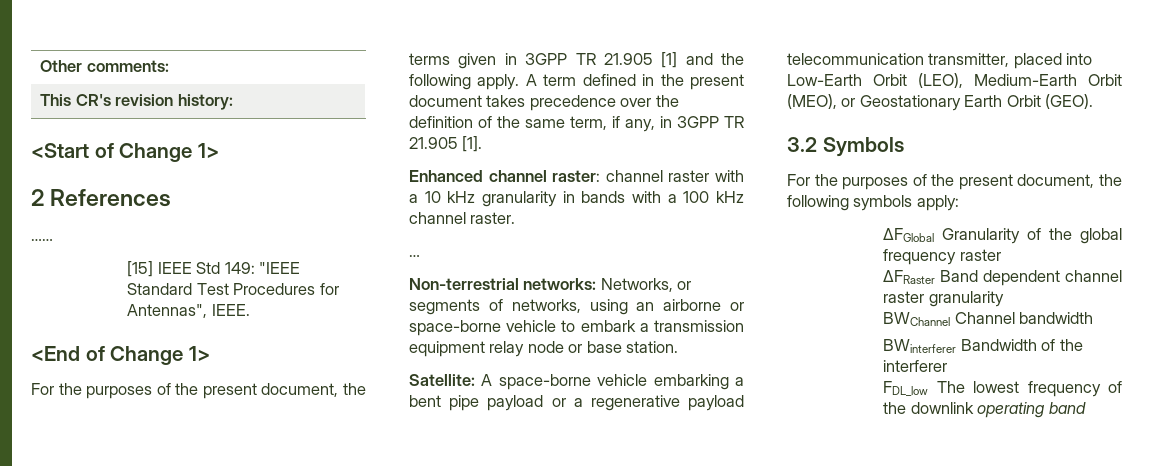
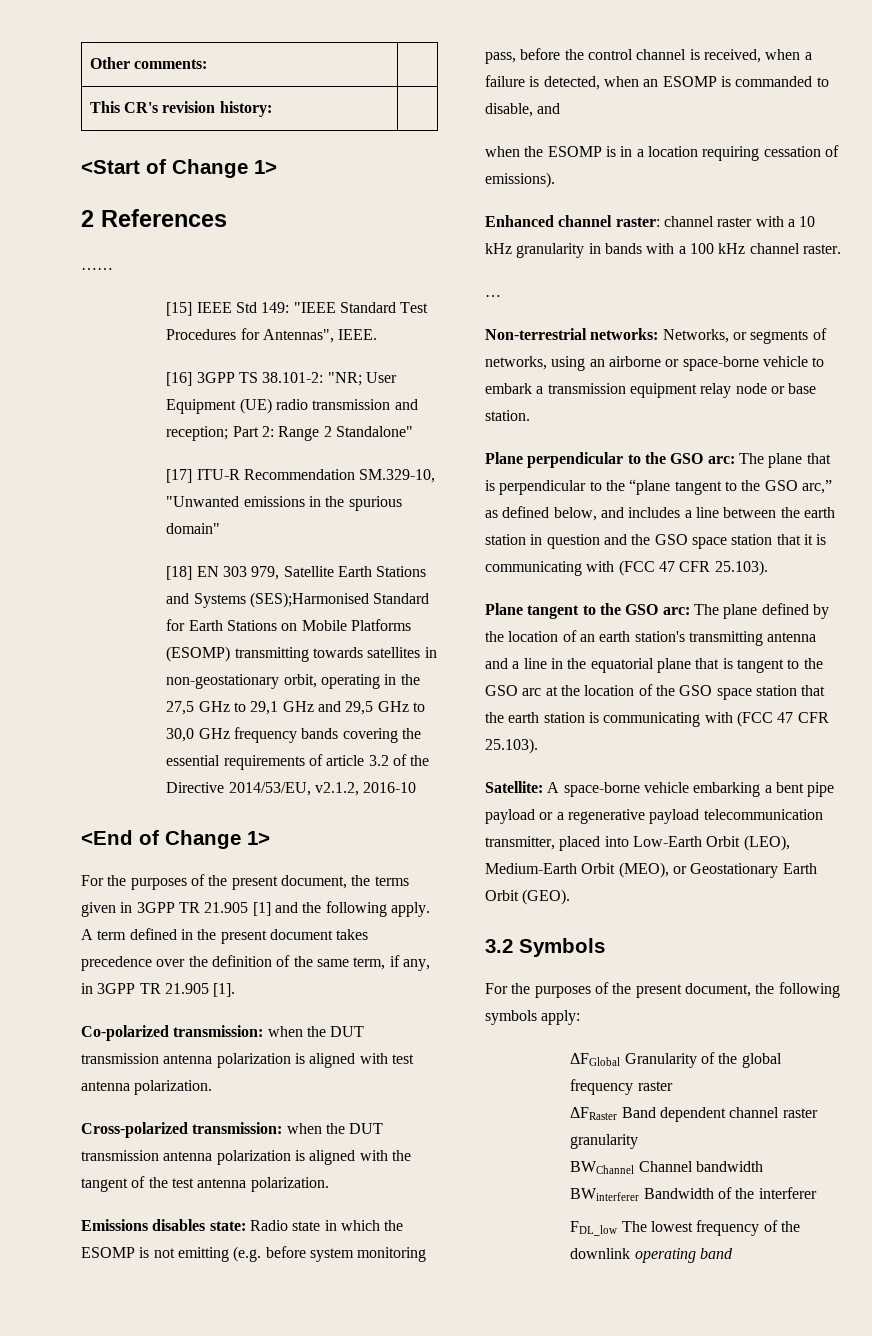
(250, 310) none -> [166,372,397,386] [166,398,418,414] [166,426,413,441] [166,469,436,483] [166,496,402,511] [166,523,221,534] [166,566,427,580] [166,592,430,608] [166,619,411,631] [166,646,437,662] [166,674,420,689] [166,701,425,715] [166,727,421,743] [166,754,430,770] [166,782,417,796] // [16] 3GPP TS 38.101-2: "NR; User Equipment (UE) radio transmission and reception; Part 2: Range 2 Standalone" // [17] ITU-R Recommendation SM.329-10, "Unwanted emissions in the spurious domain" // [18] EN 303 979, Satellite Earth Stations and Systems (SES);Harmonised Standard for Earth Stations on Mobile Platforms (ESOMP) transmitting towards satellites in non-geostationary orbit, operating in the 27,5 GHz to 29,1 GHz and 29,5 GHz to 30,0 GHz frequency bands covering the essential requirements of article 3.2 of the Directive 2014/53/EU, v2.1.2, 2016-10
(483, 144) none -> [81,1025,365,1041] [81,1053,414,1068] [81,1080,213,1095] [81,1122,384,1138] [81,1150,411,1165] [81,1176,329,1192] [81,1219,404,1231] [81,1246,427,1262] [485,48,812,64] [485,75,829,90] [485,103,561,117] [485,145,839,161] [485,172,555,188] // Co-polarized transmission: when the DUT transmission antenna polarization is aligned with test antenna polarization. // Cross-polarized transmission: when the DUT transmission antenna polarization is aligned with the tangent of the test antenna polarization. // Emissions disables state: Radio state in which the ESOMP is not emitting (e.g. before system monitoring pass, before the control channel is received, when a failure is detected, when an ESOMP is commanded to disable, and // when the ESOMP is in a location requiring cessation of emissions).
(679, 347) none -> [485,452,831,468] [485,479,832,495] [485,506,835,521] [485,534,827,549] [485,560,768,576] [485,603,829,619] [485,630,817,646] [485,658,823,673] [485,684,826,700] [485,711,829,727] [485,738,538,754] // Plane perpendicular to the GSO arc: The plane that is perpendicular to the “plane tangent to the GSO arc,” as defined below, and includes a line between the earth station in question and the GSO space station that it is communicating with (FCC 47 CFR 25.103). // Plane tangent to the GSO arc: The plane defined by the location of an earth station's transmitting antenna and a line in the equatorial plane that is tangent to the GSO arc at the location of the GSO space station that the earth station is communicating with (FCC 47 CFR 25.103).

